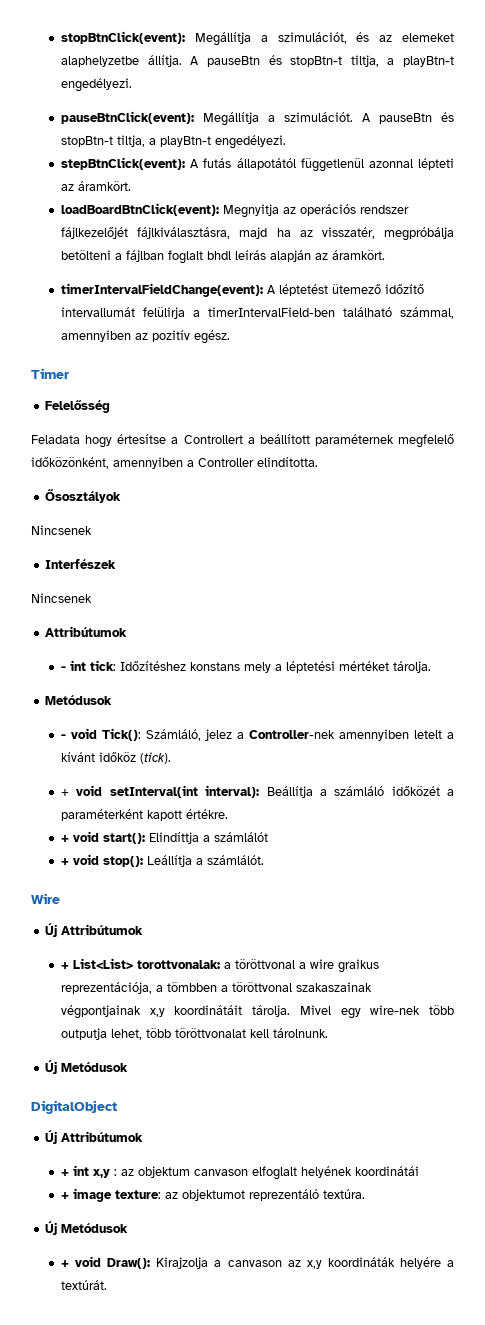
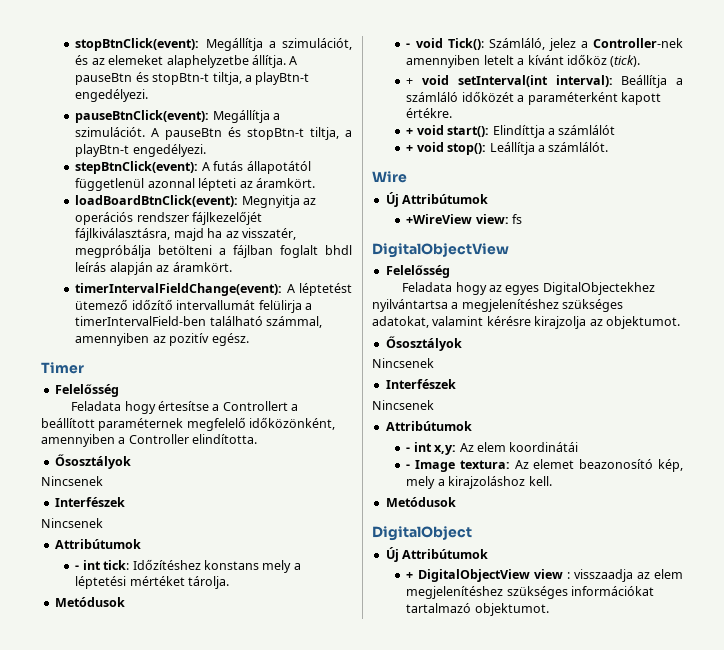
[61,958,380,973] [61,982,373,994] [61,1005,454,1019] [61,1028,329,1040] [45,1060,58,1074] + List<List> torottvonalak: a töröttvonal a wire graikus reprezentációja, a tömbben a töröttvonal szakaszainak végpontjainak x,y koordinátáit tárolja. Mivel egy wire-nek több outputja lehet, több töröttvonalat kell tárolnunk. // Új -> [406,214,523,224] [372,243,509,258] [385,265,450,278] [402,282,655,295] [372,299,624,312] [372,316,680,329] [385,336,462,351] [372,358,434,368] [385,379,456,389] [372,400,434,410] [385,421,472,431] [406,442,579,455] [406,459,683,472] [406,476,552,489] +WireView view: fs // DigitalObjectView // Felelősség // Feladata hogy az egyes DigitalObjectekhez nyilvántartsa a megjelenítéshez szükséges adatokat, valamint kérésre kirajzolja az objektumot. // Ősosztályok // Nincsenek // Interfészek // Nincsenek // Attribútumok // - int x,y: Az elem koordinátái // - Image textura: Az elemet beazonosító kép, mely a kirajzoláshoz kell. //
[73,1165,420,1180] [61,1188,366,1202] [45,1221,129,1235] [61,1256,454,1269] [61,1280,108,1290] int x,y : az objektum canvason elfoglalt helyének koordinátái // + image texture: az objektumot reprezentáló textúra. // Új Metódusok // + void Draw(): Kirajzolja a canvason az x,y koordináták helyére a textúrát. -> [417,569,683,582] [406,586,655,599] [406,603,549,616] DigitalObjectView view : visszaadja az elem megjelenítéshez szükséges információkat tartalmazó objektumot.

